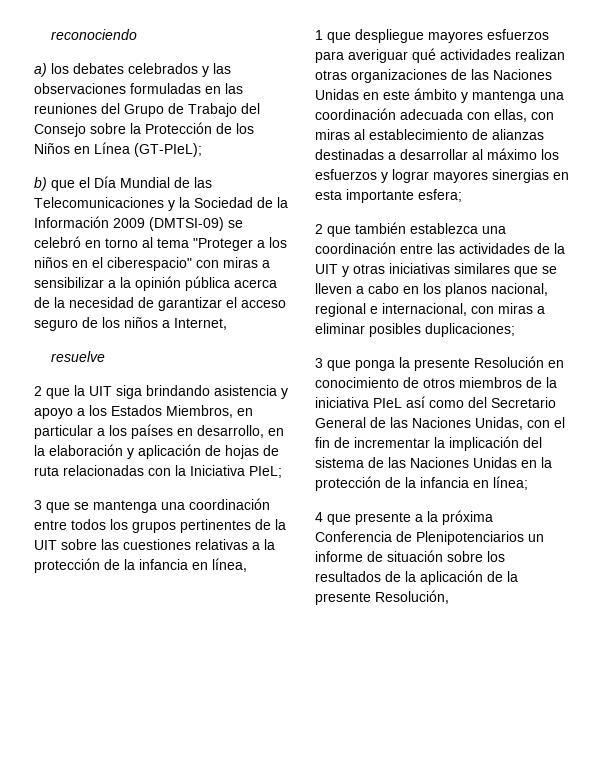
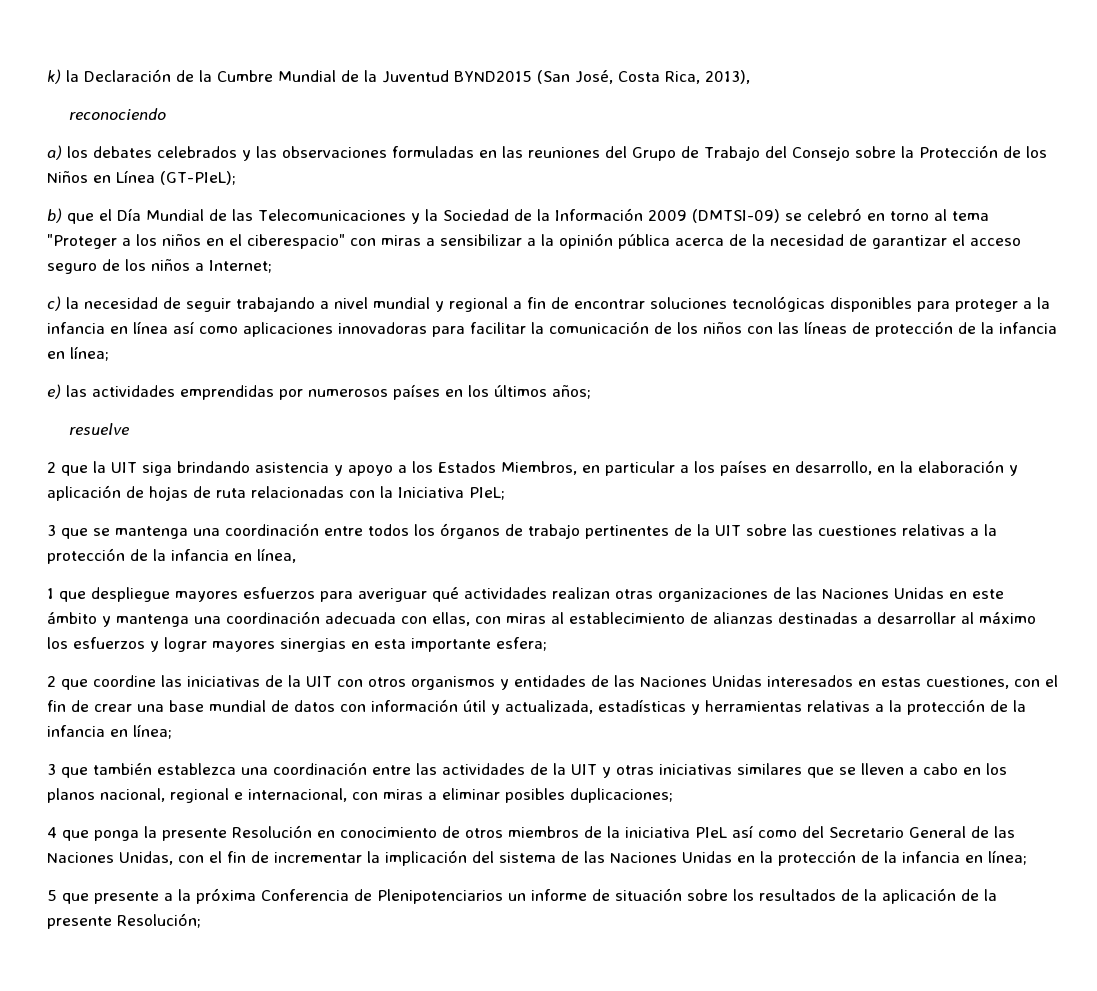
(51, 34) none -> [47,69,750,84] k) la Declaración de la Cumbre Mundial de la Juventud BYND2015 (San José, Costa Rica, 2013), //
[174,318,227,330] Internet, -> [209,260,272,273] [47,296,1050,312] [47,321,1057,337] [47,346,109,361] [47,384,591,400] Internet; // c) la necesidad de seguir trabajando a nivel mundial y regional a fin de encontrar soluciones tecnológicas disponibles para proteger a la infancia en línea así como aplicaciones innovadoras para facilitar la comunicación de los niños con las líneas de protección de la infancia en línea; // e) las actividades emprendidas por numerosos países en los últimos años;
[132,521,176,533] grupos -> [440,523,580,539] órganos de trabajo
(351, 231) none -> [93,675,1058,690] [47,699,1026,715] [47,724,172,739] [47,764,88,778] coordine las iniciativas de la UIT con otros organismos y entidades de las Naciones Unidas interesados en estas cuestiones, con el fin de crear una base mundial de datos con información útil y actualizada, estadísticas y herramientas relativas a la protección de la infancia en línea; // 3 que
[315,358,323,368] 3 -> [47,827,57,838] 4
[315,512,323,522] 4 -> [47,890,57,901] 5
[375,590,449,604] Resolución, -> [117,913,201,928] Resolución;

